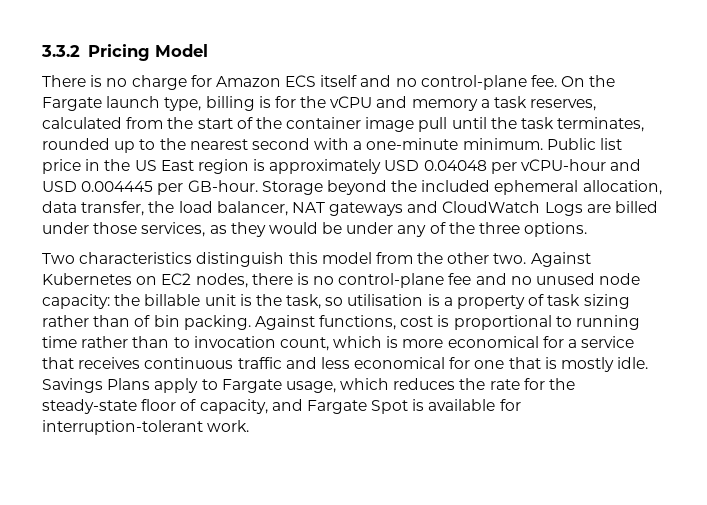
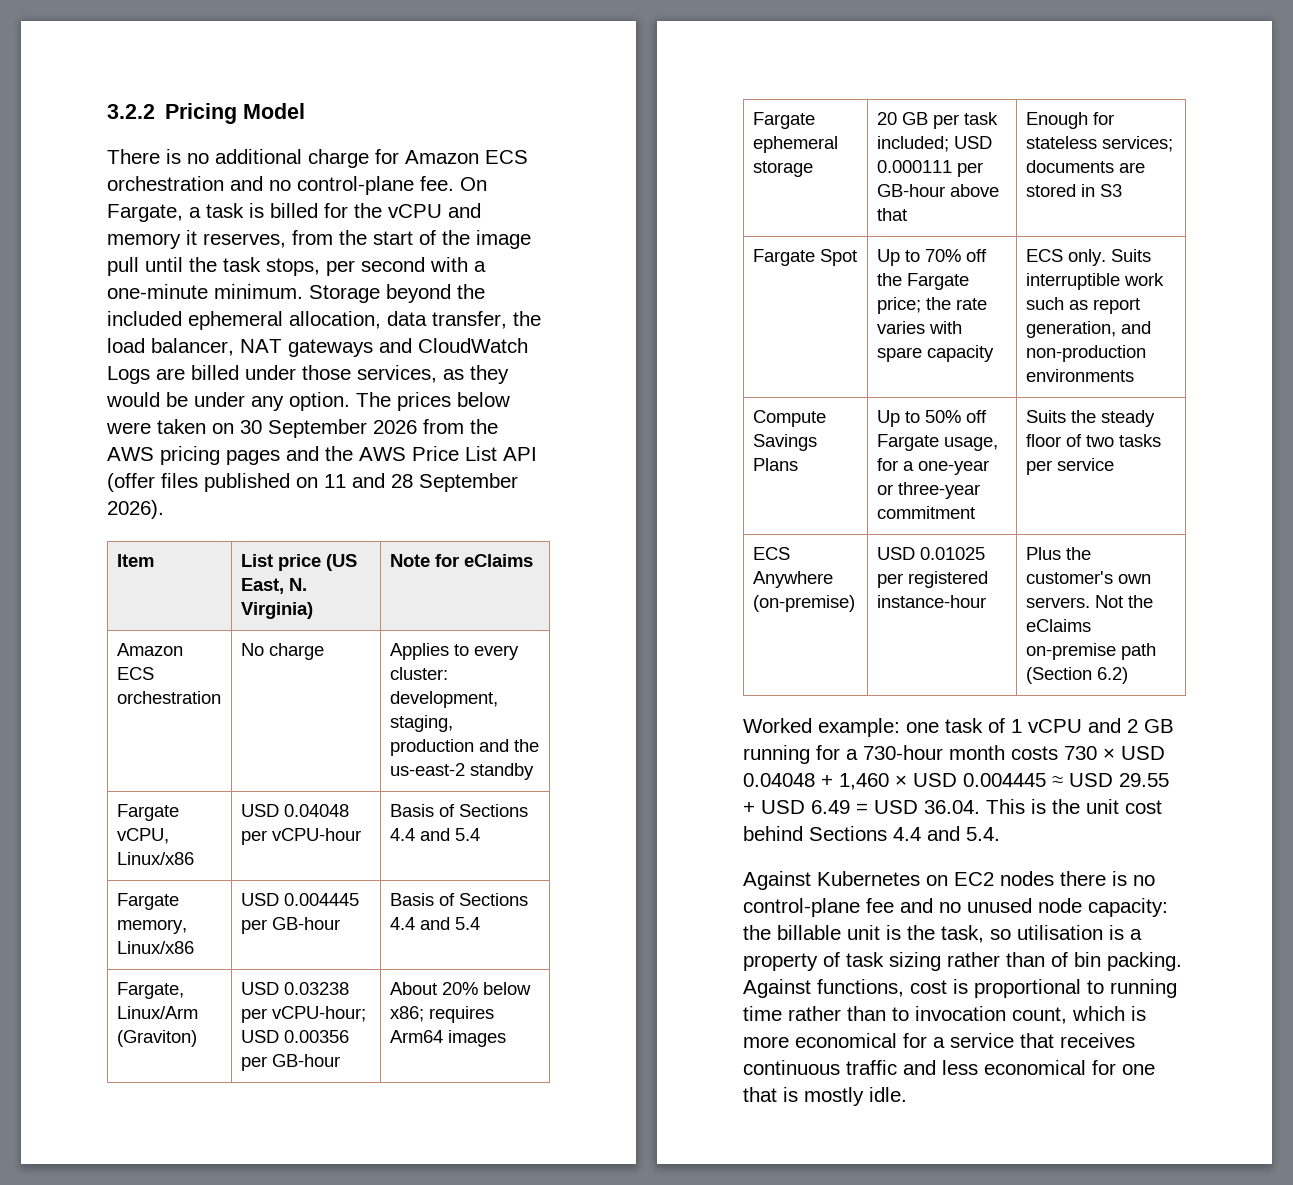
[41,45,80,57] 3.3.2 -> [107,104,155,119] 3.2.2
(128, 82) none -> [215,149,302,164] additional
[320,75,358,87] itself -> [107,176,224,191] orchestration
[589,75,616,87] [42,96,271,111] the Fargate launch type, billing is -> [107,203,318,222] Fargate, a task is billed
[480,96,597,111] [42,117,122,129] a task reserves, calculated -> [186,230,286,248] it reserves,
[286,117,362,129] container -> (470, 237) none
[557,117,645,132] [42,138,248,153] terminates, rounded up to the nearest -> [266,258,355,276] stops, per
[546,138,623,150] [42,159,642,174] [42,180,258,195] Public list price in the US East region is approximately USD 0.04048 per vCPU-hour and USD 0.004445 per GB-hour. -> (303, 291) none
[429,222,588,237] [42,252,527,267] of the three options. // Two characteristics distinguish this model from the other two. -> [289,392,510,411] [106,419,498,438] [107,446,537,465] [107,473,518,492] [107,500,164,519] [116,554,154,567] [240,554,357,571] [240,578,307,594] [240,602,313,619] [389,554,533,567] [116,643,183,656] [116,667,154,680] [116,691,221,704] [240,643,324,660] [389,643,519,660] [389,667,448,680] [389,691,498,708] [389,715,453,732] [389,739,539,756] [389,763,534,780] [116,804,179,821] [116,828,169,844] [116,852,194,865] [240,804,349,817] [240,828,361,845] [389,804,528,817] [389,828,480,841] [116,893,179,910] [116,919,187,934] [116,941,194,954] [240,893,359,906] [240,917,340,934] [389,893,528,906] [389,917,480,930] [116,982,184,999] [116,1006,198,1019] [116,1030,197,1047] [240,982,349,995] [240,1006,366,1023] [240,1030,349,1043] [240,1054,340,1071] [389,982,531,995] [389,1006,494,1023] [389,1030,506,1047] [752,112,815,129] [752,136,838,153] [752,161,813,177] [876,112,998,129] [876,136,992,152] [876,160,983,177] [876,184,999,197] [876,208,907,221] [1025,112,1114,129] [1025,136,1173,152] [1025,160,1145,173] [1025,184,1122,197] [752,249,857,266] [876,249,987,266] [876,273,969,290] [876,297,987,314] [876,321,962,334] [876,345,994,362] [1025,249,1151,266] [1025,273,1164,290] [1025,297,1140,314] [1025,321,1151,338] [1025,345,1146,362] [1025,369,1134,382] [752,410,826,427] [752,434,817,451] [752,458,798,471] [876,410,987,427] [876,434,998,451] [876,458,989,475] [876,482,980,499] [876,506,975,519] [1025,410,1155,427] [1025,434,1161,447] [1025,458,1114,475] [752,547,790,560] [752,571,833,588] [752,595,855,612] [876,547,985,560] [876,571,988,588] [876,595,986,608] [1025,547,1091,560] [1025,571,1151,584] [1025,595,1153,608] [1025,619,1091,632] [1025,643,1156,660] [1025,667,1128,684] [743,718,1174,737] [743,745,1165,764] [743,773,1169,790] [743,799,1162,814] [743,826,1000,841] option. The prices below were taken on 30 September 2026 from the AWS pricing pages and the AWS Price List API (offer files published on 11 and 28 September 2026). // Item | List price (US East, N. Virginia) | Note for eClaims // Amazon ECS orchestration | No charge | Applies to every cluster: development, staging, production and the us-east-2 standby // Fargate vCPU, Linux/x86 | USD 0.04048 per vCPU-hour | Basis of Sections 4.4 and 5.4 // Fargate memory, Linux/x86 | USD 0.004445 per GB-hour | Basis of Sections 4.4 and 5.4 // Fargate, Linux/Arm (Graviton) | USD 0.03238 per vCPU-hour; USD 0.00356 per GB-hour | About 20% below x86; requires Arm64 images // Fargate ephemeral storage | 20 GB per task included; USD 0.000111 per GB-hour above that | Enough for stateless services; documents are stored in S3 // Fargate Spot | Up to 70% off the Fargate price; the rate varies with spare capacity | ECS only. Suits interruptible work such as report generation, and non-production environments // Compute Savings Plans | Up to 50% off Fargate usage, for a one-year or three-year commitment | Suits the steady floor of two tasks per service // ECS Anywhere (on-premise) | USD 0.01025 per registered instance-hour | Plus the customer's own servers. Not the eClaims on-premise path (Section 6.2) // Worked example: one task of 1 vCPU and 2 GB running for a 730-hour month costs 730 × USD 0.04048 + 1,460 × USD 0.004445 ≈ USD 29.55 + USD 6.49 = USD 36.04. This is the unit cost behind Sections 4.4 and 5.4. //
[195,273,248,288] nodes, -> [1000,871,1054,886] nodes
[42,378,576,393] [42,399,521,414] [42,420,250,435] Savings Plans apply to Fargate usage, which reduces the rate for the steady-state floor of capacity, and Fargate Spot is available for interruption-tolerant work. -> (907, 1094) none

